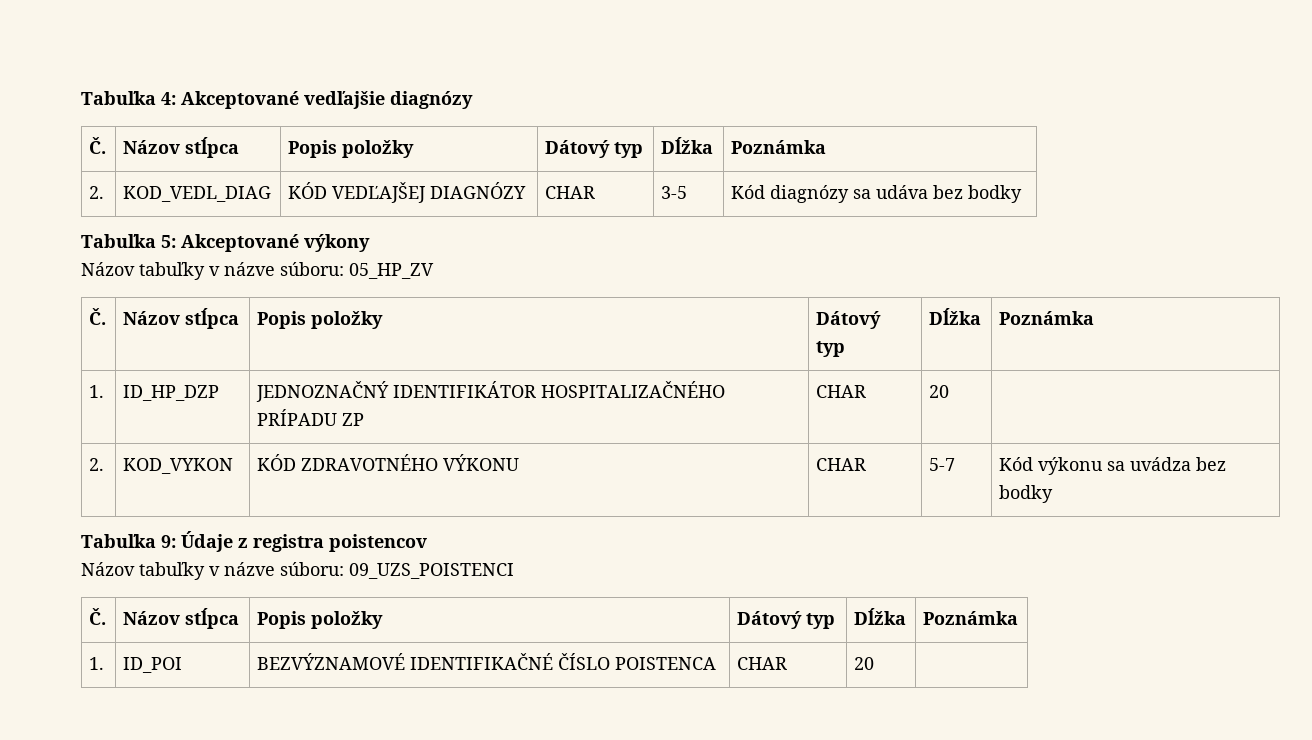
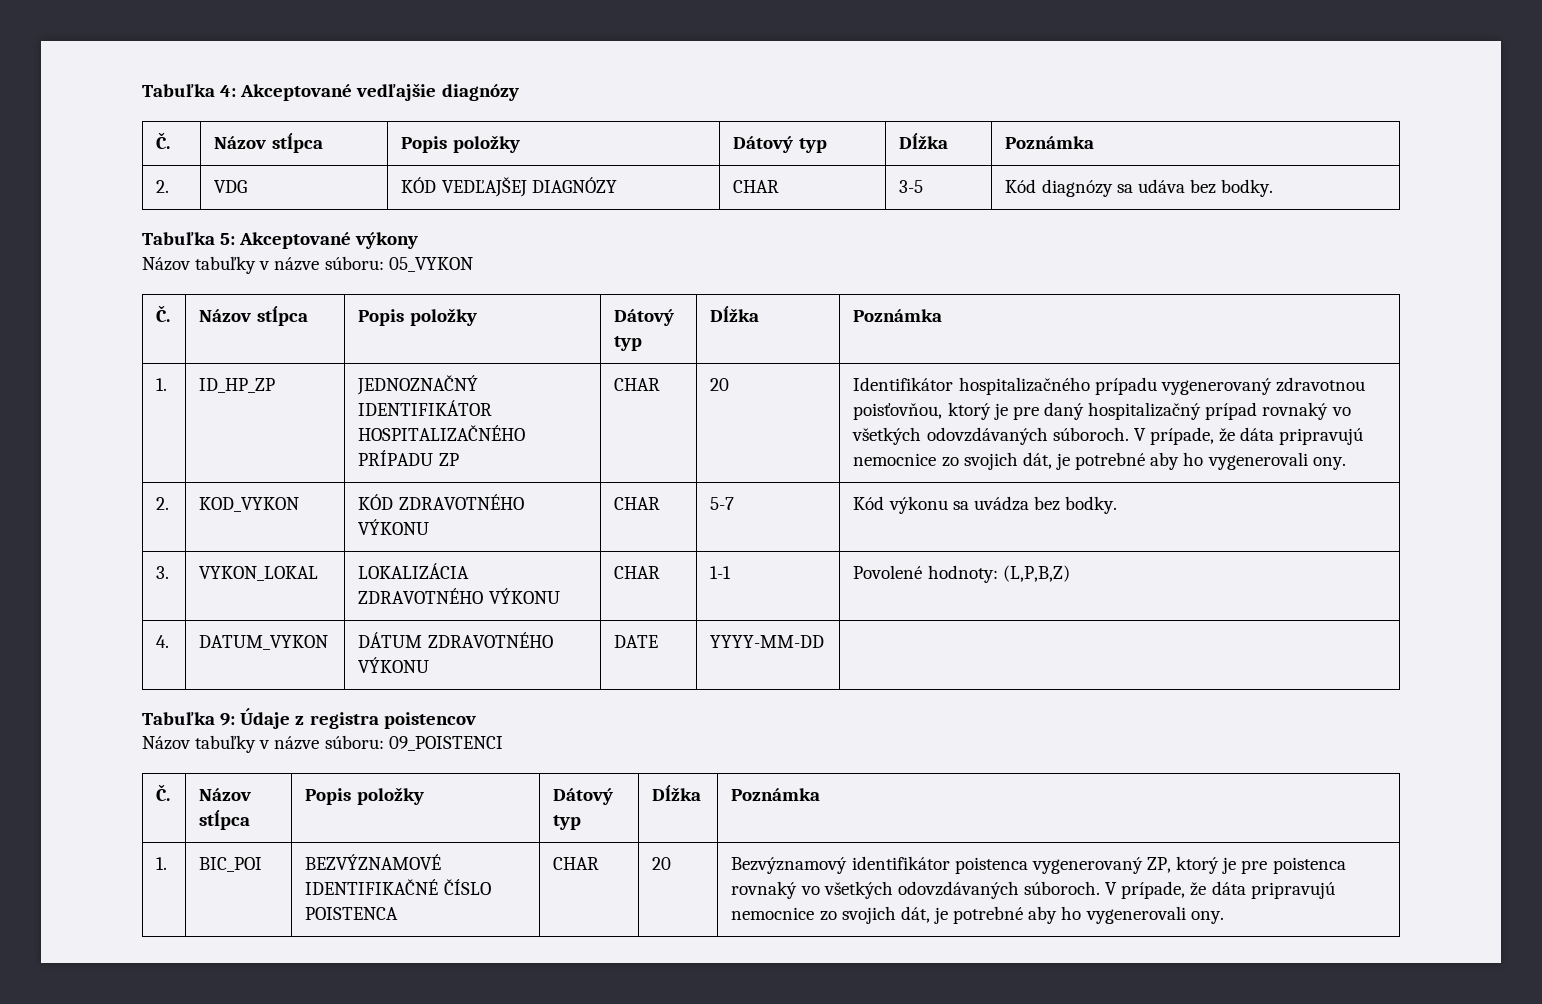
[123,186,272,202] KOD_VEDL_DIAG -> [214,180,248,193] VDG
[968,185,1023,203] bodky -> [1221,179,1274,197] bodky.
[349,263,434,279] 05_HP_ZV -> [388,257,473,272] 05_VYKON
[123,385,220,401] ID_HP_DZP -> [199,378,276,393] ID_HP_ZP
(950, 391) none -> [853,377,1366,395] [853,402,1351,420] [852,427,1364,445] [853,452,1346,470] Identifikátor hospitalizačného prípadu vygenerovaný zdravotnou poisťovňou, ktorý je pre daný hospitalizačný prípad rovnaký vo všetkých odovzdávaných súboroch. V prípade, že dáta pripravujú nemocnice zo svojich dát, je potrebné aby ho vygenerovali ony.
[999,485,1054,503] bodky -> [1065,496,1118,514] [156,566,170,579] [199,566,319,581] [358,563,470,579] [358,588,560,604] [614,566,661,579] [710,566,732,579] [853,565,1070,583] [156,635,170,648] [199,635,329,650] [358,632,553,648] [358,657,430,673] [614,635,659,648] [710,635,825,648] bodky. // 3. | VYKON_LOKAL | LOKALIZÁCIA ZDRAVOTNÉHO VÝKONU | CHAR | 1-1 | Povolené hodnoty: (L,P,B,Z) // 4. | DATUM_VYKON | DÁTUM ZDRAVOTNÉHO VÝKONU | DATE | YYYY-MM-DD |
[349,563,514,579] 09_UZS_POISTENCI -> [388,736,503,751] 09_POISTENCI
[123,657,183,673] ID_POI -> [199,857,263,872] BIC_POI
(875, 663) none -> [731,856,1346,874] [731,881,1335,899] [731,906,1224,924] Bezvýznamový identifikátor poistenca vygenerovaný ZP, ktorý je pre poistenca rovnaký vo všetkých odovzdávaných súboroch. V prípade, že dáta pripravujú nemocnice zo svojich dát, je potrebné aby ho vygenerovali ony.

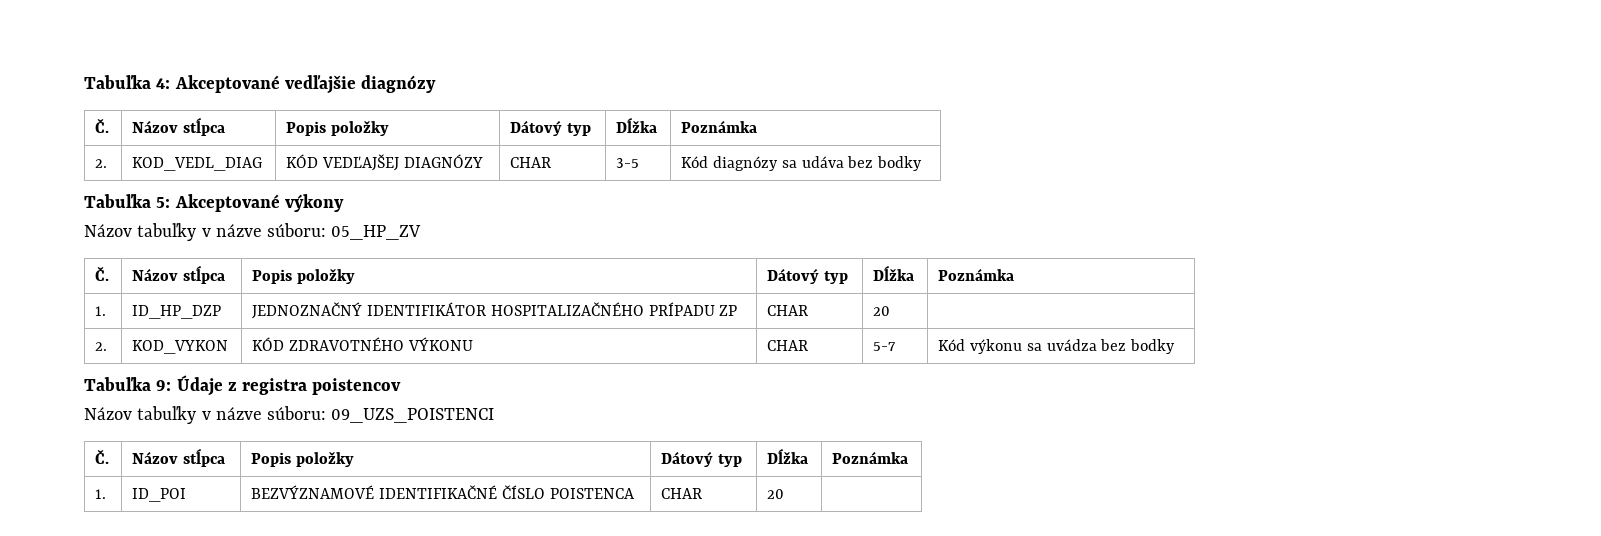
[214,180,248,193] VDG -> [132,157,263,171] KOD_VEDL_DIAG
[1221,179,1274,197] bodky. -> [877,156,923,171] bodky
[388,257,473,272] 05_VYKON -> [331,225,422,240] 05_HP_ZV
[199,378,276,393] ID_HP_ZP -> [132,305,222,319] ID_HP_DZP
[853,377,1366,395] [853,402,1351,420] [852,427,1364,445] [853,452,1346,470] Identifikátor hospitalizačného prípadu vygenerovaný zdravotnou poisťovňou, ktorý je pre daný hospitalizačný prípad rovnaký vo všetkých odovzdávaných súboroch. V prípade, že dáta pripravujú nemocnice zo svojich dát, je potrebné aby ho vygenerovali ony. -> (891, 311) none
[1065,496,1118,514] [156,566,170,579] [199,566,319,581] [358,563,470,579] [358,588,560,604] [614,566,661,579] [710,566,732,579] [853,565,1070,583] [156,635,170,648] [199,635,329,650] [358,632,553,648] [358,657,430,673] [614,635,659,648] [710,635,825,648] bodky. // 3. | VYKON_LOKAL | LOKALIZÁCIA ZDRAVOTNÉHO VÝKONU | CHAR | 1-1 | Povolené hodnoty: (L,P,B,Z) // 4. | DATUM_VYKON | DÁTUM ZDRAVOTNÉHO VÝKONU | DATE | YYYY-MM-DD | -> [1130,339,1176,354] bodky
[388,736,503,751] 09_POISTENCI -> [331,408,495,423] 09_UZS_POISTENCI
[199,857,263,872] BIC_POI -> [132,488,187,502] ID_POI
[731,856,1346,874] [731,881,1335,899] [731,906,1224,924] Bezvýznamový identifikátor poistenca vygenerovaný ZP, ktorý je pre poistenca rovnaký vo všetkých odovzdávaných súboroch. V prípade, že dáta pripravujú nemocnice zo svojich dát, je potrebné aby ho vygenerovali ony. -> (785, 494) none

